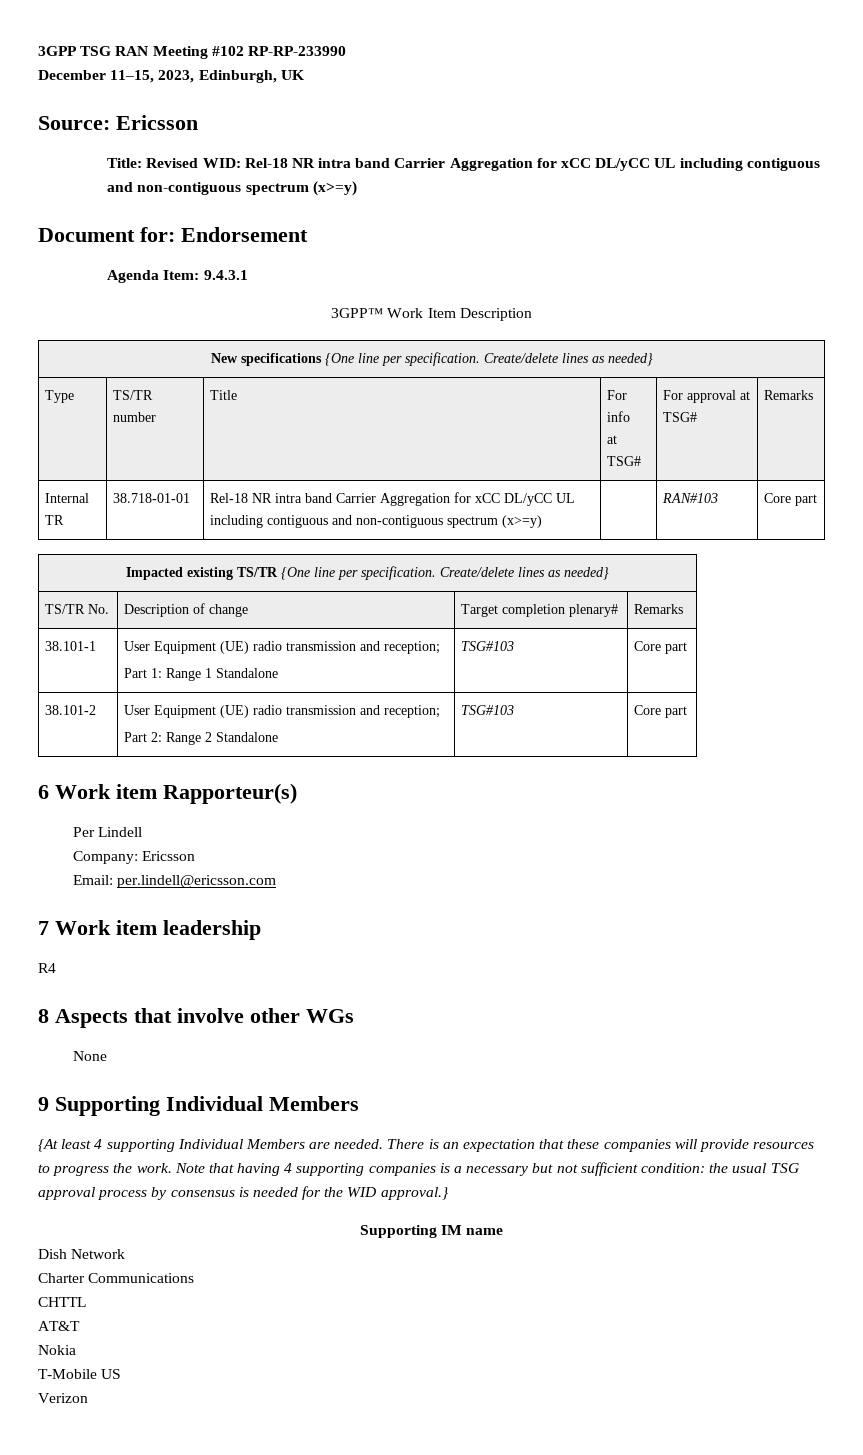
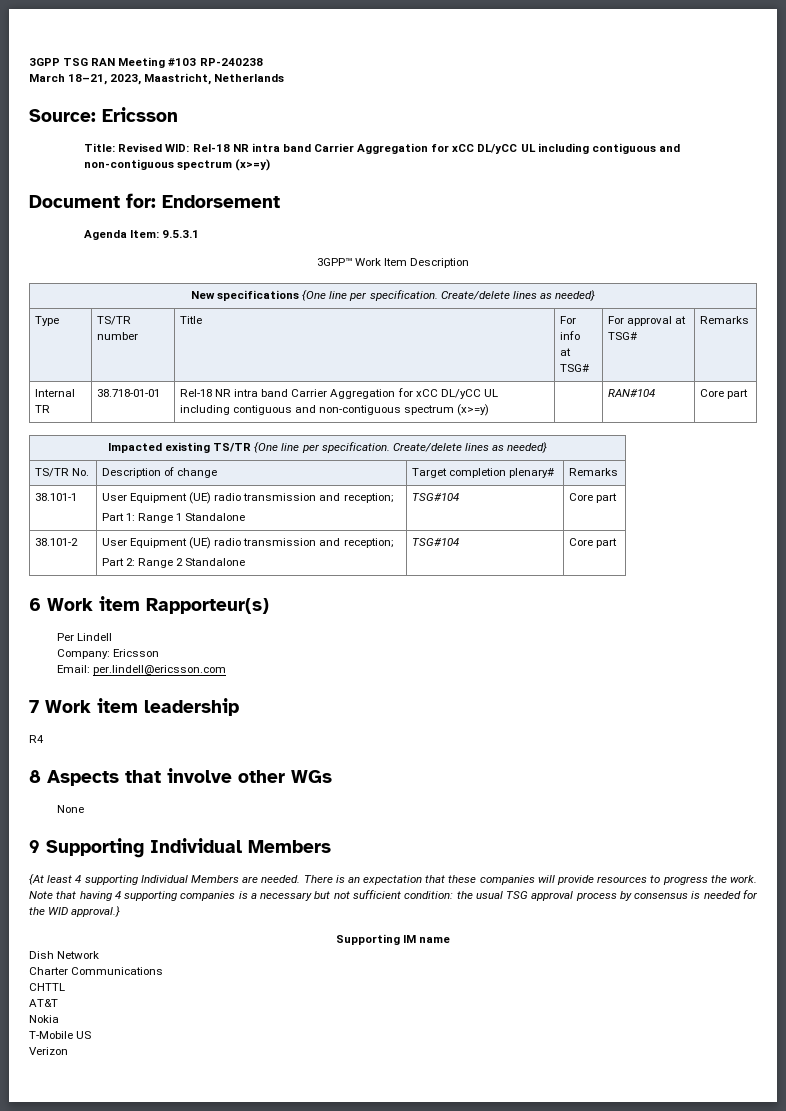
[211,46,346,56] [38,70,304,83] #102 RP-RP-233990 // December 11–15, 2023, Edinburgh, UK -> [168,58,263,66] [29,73,285,85] #103 RP-240238 // March 18–21, 2023, Maastricht, Netherlands
[203,270,248,280] 9.4.3.1 -> [162,230,200,238] 9.5.3.1
[661,493,718,503] RAN#103 -> [607,389,655,397] RAN#104
[460,641,514,651] TSG#103 -> [411,493,459,501] TSG#104
[460,705,514,715] TSG#103 -> [411,538,459,546] TSG#104

